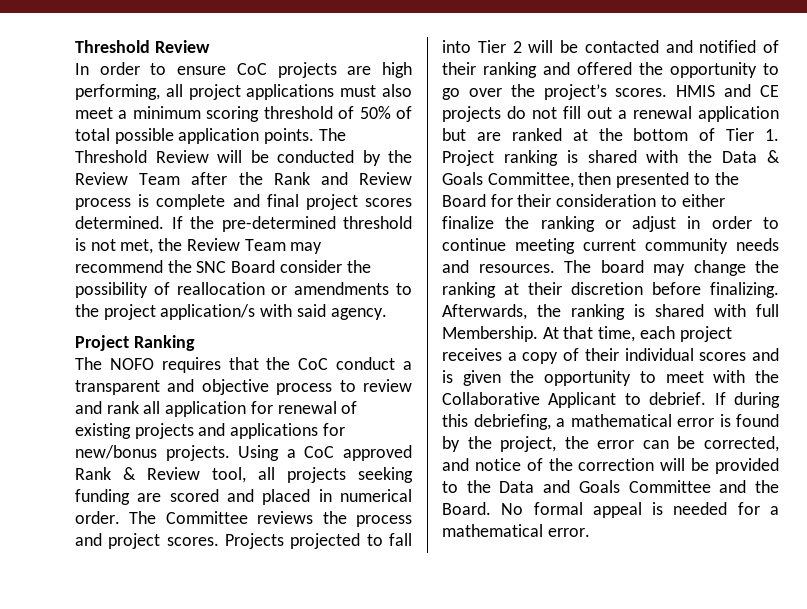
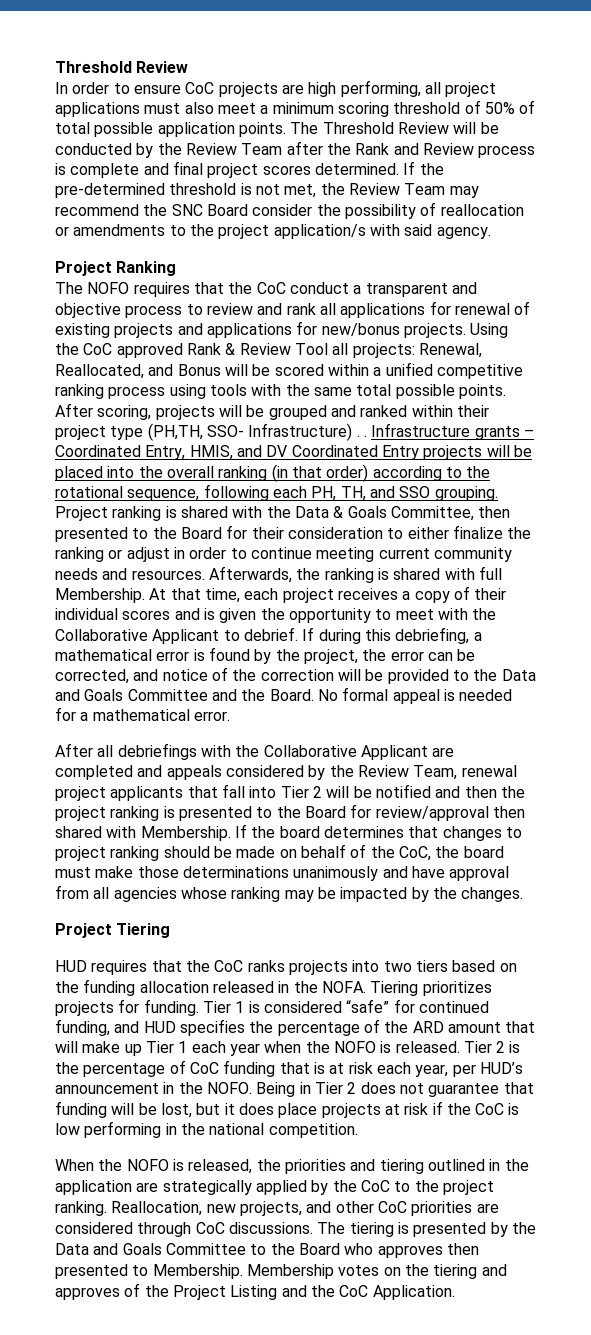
[165,401,247,417] application -> [340,303,426,318] applications
[286,449,296,458] a -> [55,343,79,355] the
[212,467,413,483] [75,489,412,505] [75,511,412,527] [75,533,412,549] [442,40,779,53] [442,62,779,78] [442,84,779,100] [442,106,779,122] [442,128,779,141] tool, all projects seeking funding are scored and placed in numerical order. The Committee reviews the process and project scores. Projects projected to fall into Tier 2 will be contacted and notified of their ranking and offered the opportunity to go over the project’s scores. HMIS and CE projects do not fill out a renewal application but are ranked at the bottom of Tier 1. -> [294,343,482,358] [55,362,523,379] [55,384,506,399] [55,403,489,420] [55,423,534,441] [55,445,532,460] [55,464,491,482] [55,484,498,501] Tool all projects: Renewal, Reallocated, and Bonus will be scored within a unified competitive ranking process using tools with the same total possible points. After scoring, projects will be grouped and ranked within their project type (PH,TH, SSO- Infrastructure) . . Infrastructure grants – Coordinated Entry, HMIS, and DV Coordinated Entry projects will be placed into the overall ranking (in that order) according to the rotational sequence, following each PH, TH, and SSO grouping.
[564,260,779,276] [442,282,779,298] The board may change the ranking at their discretion before finalizing. -> (205, 575) none
(590, 532) none -> [55,743,455,760] [55,765,517,780] [55,784,525,801] [55,804,525,821] [55,824,522,841] [55,844,504,861] [55,866,510,881] [55,885,524,902] [55,923,171,938] [55,960,517,975] [55,979,492,996] [55,999,489,1016] [55,1019,536,1036] [55,1041,521,1056] [55,1060,523,1077] [55,1082,534,1097] [55,1101,520,1118] [55,1121,358,1138] [55,1159,529,1174] [55,1180,494,1195] [55,1201,499,1216] [55,1222,536,1237] [55,1243,479,1258] [55,1264,507,1279] [55,1283,455,1300] // After all debriefings with the Collaborative Applicant are completed and appeals considered by the Review Team, renewal project applicants that fall into Tier 2 will be notified and then the project ranking is presented to the Board for review/approval then shared with Membership. If the board determines that changes to project ranking should be made on behalf of the CoC, the board must make those determinations unanimously and have approval from all agencies whose ranking may be impacted by the changes. // Project Tiering // HUD requires that the CoC ranks projects into two tiers based on the funding allocation released in the NOFA. Tiering prioritizes projects for funding. Tier 1 is considered “safe” for continued funding, and HUD specifies the percentage of the ARD amount that will make up Tier 1 each year when the NOFO is released. Tier 2 is the percentage of CoC funding that is at risk each year, per HUD’s announcement in the NOFO. Being in Tier 2 does not guarantee that funding will be lost, but it does place projects at risk if the CoC is low performing in the national competition. // When the NOFO is released, the priorities and tiering outlined in the application are strategically applied by the CoC to the project ranking. Reallocation, new projects, and other CoC priorities are considered through CoC discussions. The tiering is presented by the Data and Goals Committee to the Board who approves then presented to Membership. Membership votes on the tiering and approves of the Project Listing and the CoC Application.

